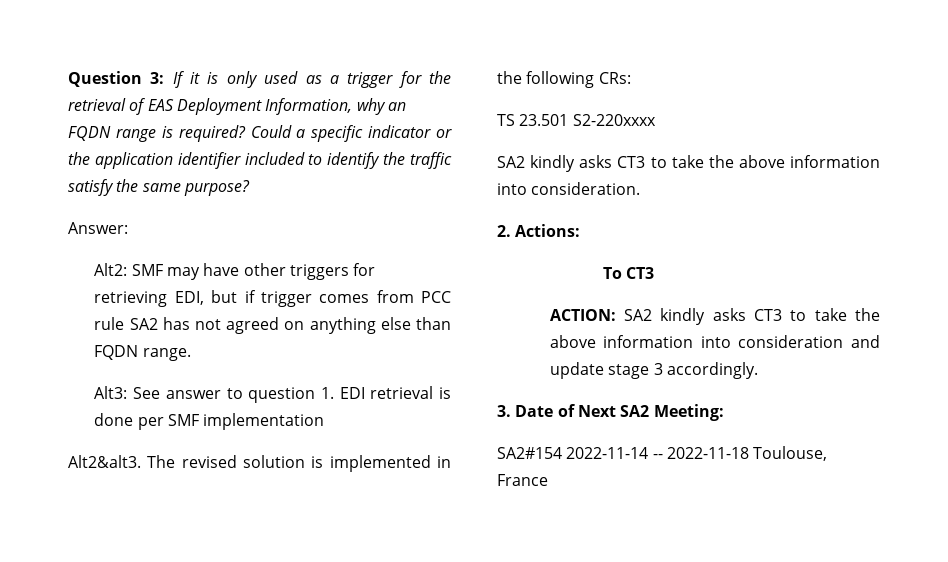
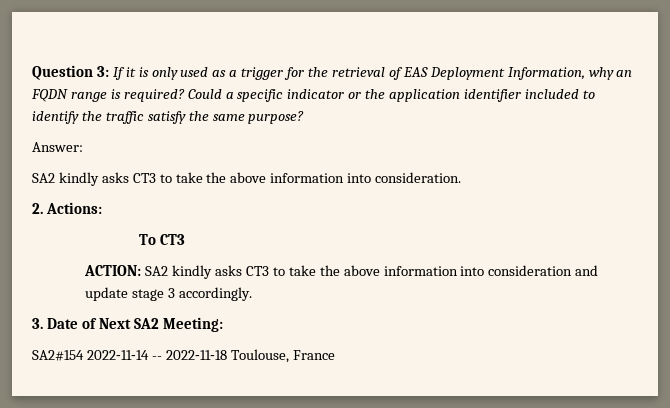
[94,263,376,280] [94,290,452,307] [94,317,451,334] [94,345,191,361] [94,386,452,403] [94,413,325,430] [68,455,451,472] [497,71,631,88] [497,114,656,126] // Alt2: SMF may have other triggers for retrieving EDI, but if trigger comes from PCC rule SA2 has not agreed on anything else than FQDN range. // Alt3: See answer to question 1. EDI retrieval is done per SMF implementation // Alt2&alt3. The revised solution is implemented in the following CRs: // TS 23.501 S2-220xxxx -> (83, 147) none

